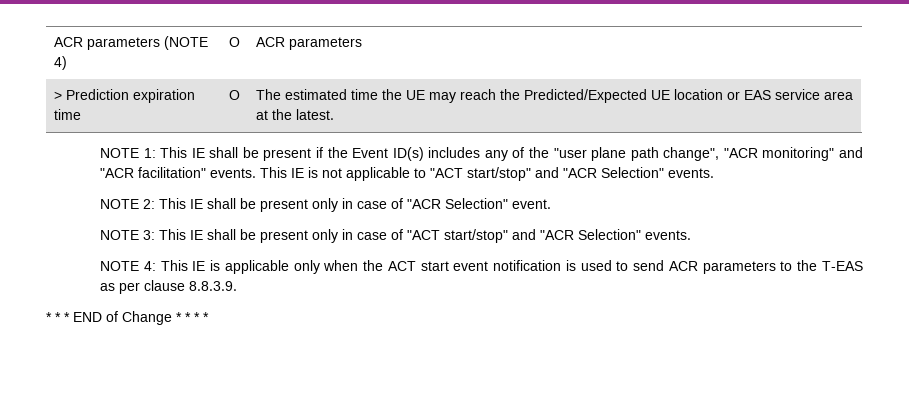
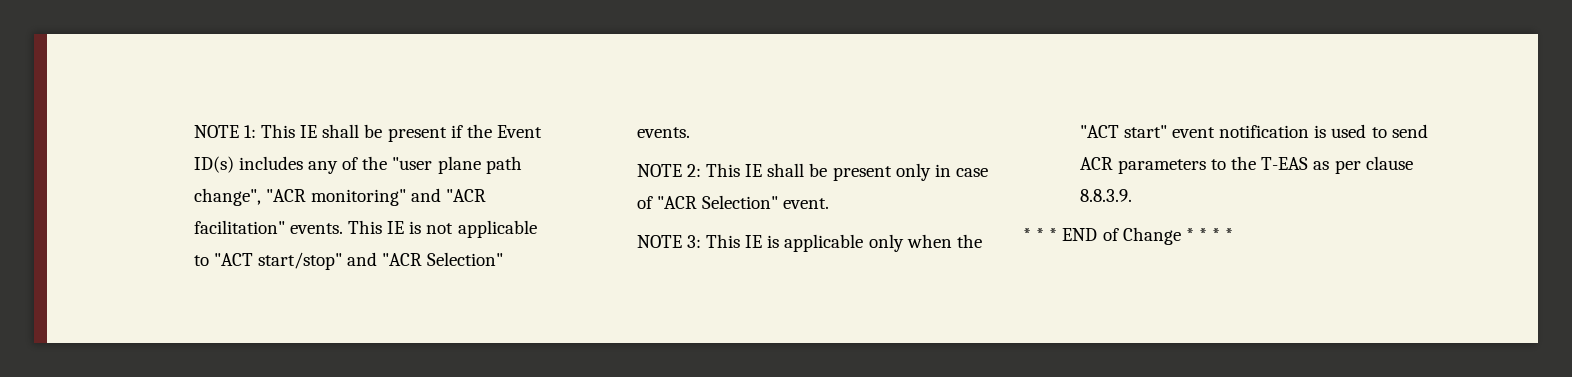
[53,36,208,50] [53,56,67,70] [229,37,240,47] [255,37,362,50] [53,89,195,103] [53,109,81,120] [229,90,240,100] [255,89,853,103] [255,109,334,120] ACR parameters (NOTE 4) | O | ACR parameters // > Prediction expiration time | O | The estimated time the UE may reach the Predicted/Expected UE location or EAS service area at the latest. // -> (193, 131) none
[207,229,692,243] [100,260,206,271] shall be present only in case of "ACT start/stop" and "ACR Selection" events. // NOTE 4: This IE -> (763, 241) none
[387,261,449,271] ACT start -> [1079,125,1167,138] "ACT start"

